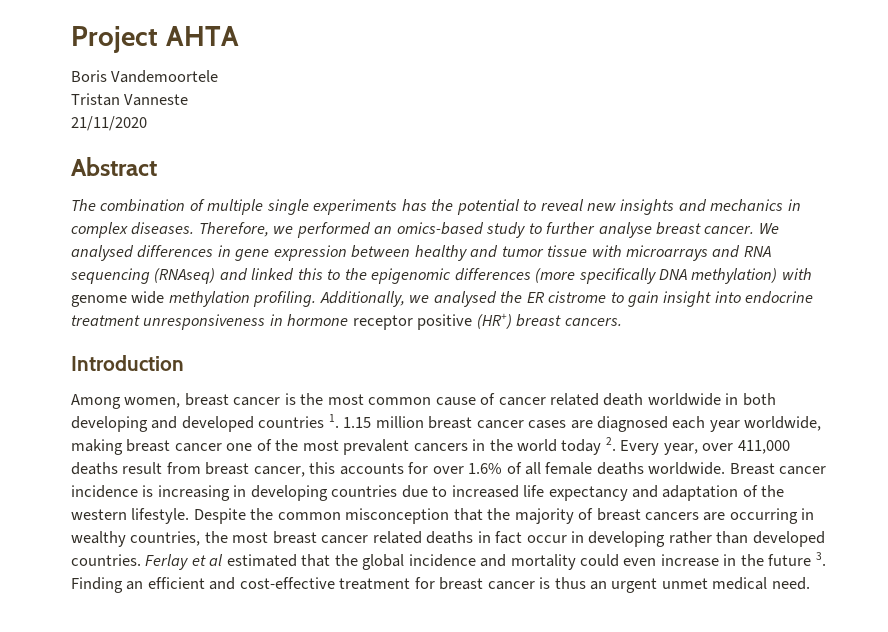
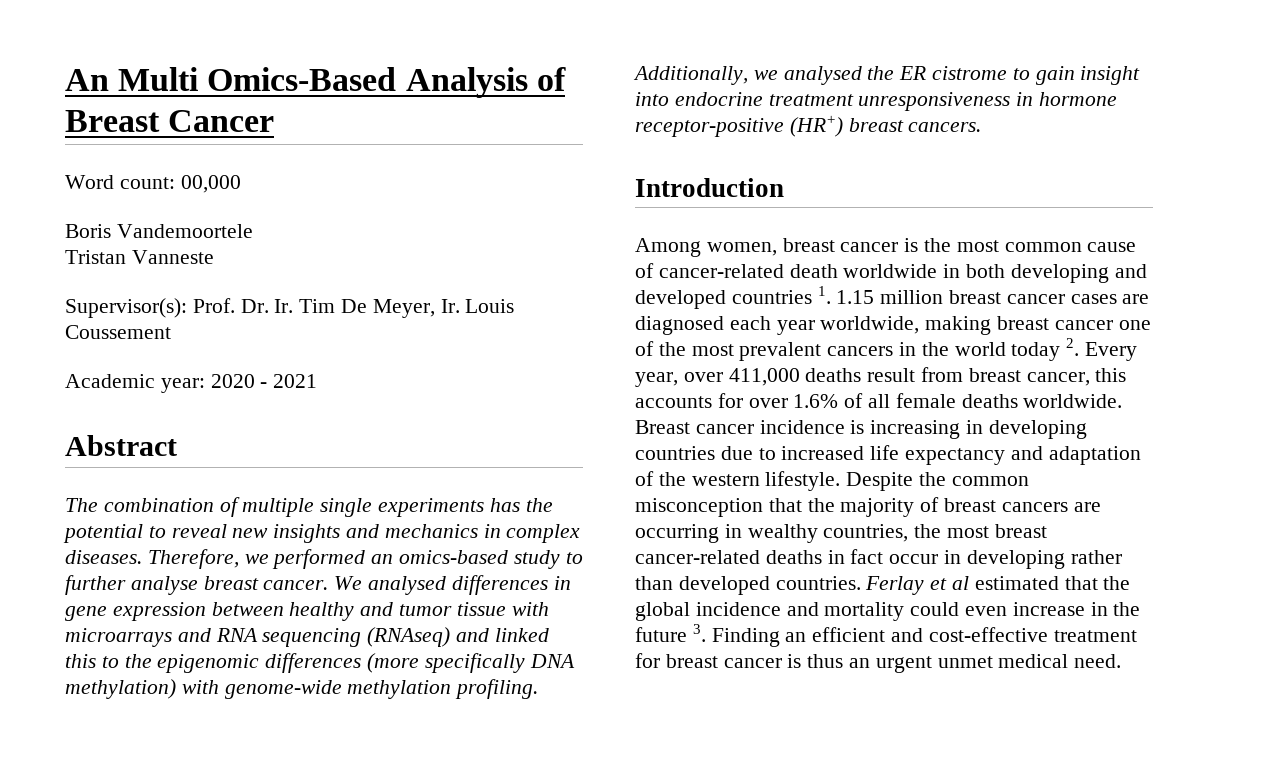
[71,26,239,53] [71,70,219,83] [71,93,189,106] [71,116,147,131] Project AHTA // Boris Vandemoortele // Tristan Vanneste // 21/11/2020 -> [65,67,566,98] [65,110,275,132] [65,175,241,193] [65,224,253,238] [65,250,214,264] [65,298,515,318] [65,325,171,339] [65,374,318,393] An Multi Omics-Based Analysis of Breast Cancer // Word count: 00,000 // Boris Vandemoortele // Tristan Vanneste // Supervisor(s): Prof. Dr. Ir. Tim De Meyer, Ir. Louis Coussement // Academic year: 2020 - 2021
[71,291,165,307] genome wide -> [224,680,342,699] genome-wide
[352,314,473,330] receptor positive -> [635,118,784,137] receptor-positive
[498,393,600,406] cancer related -> [658,264,784,278] cancer-related
[321,531,422,544] cancer related -> [635,550,760,564] cancer-related

